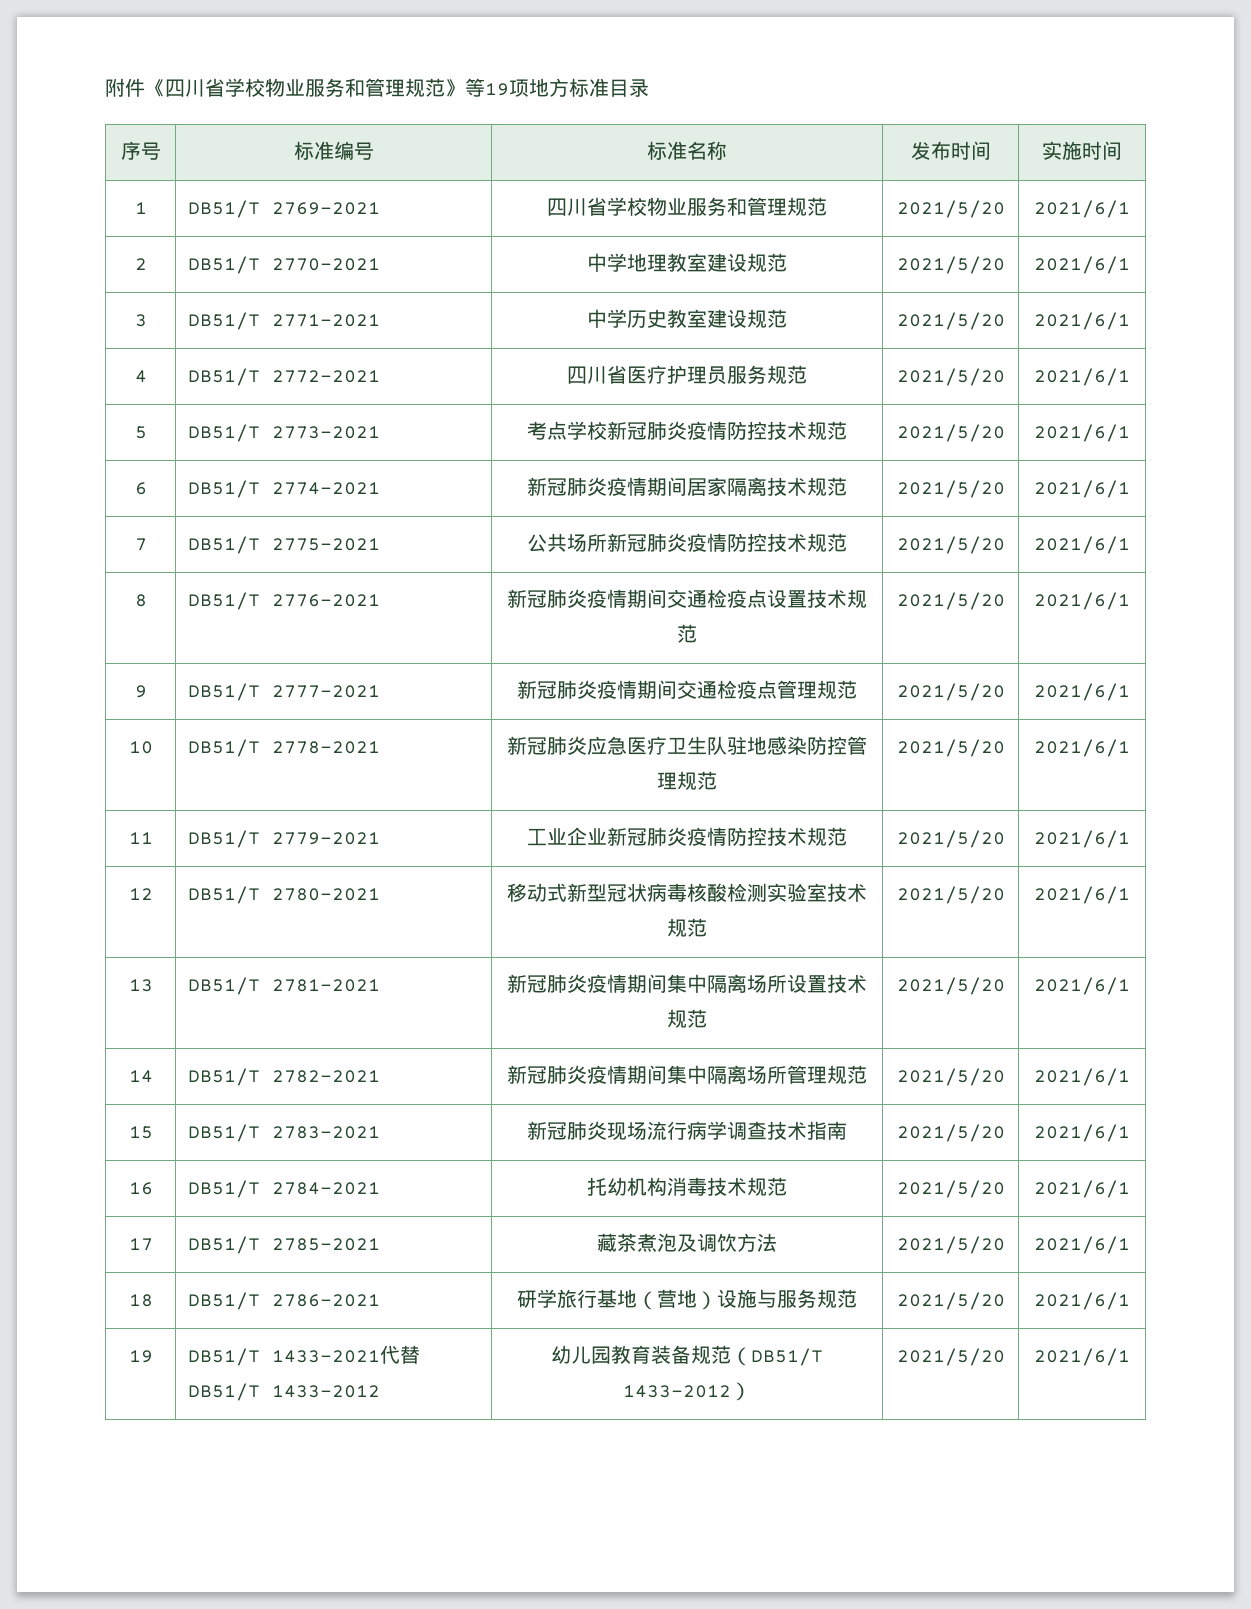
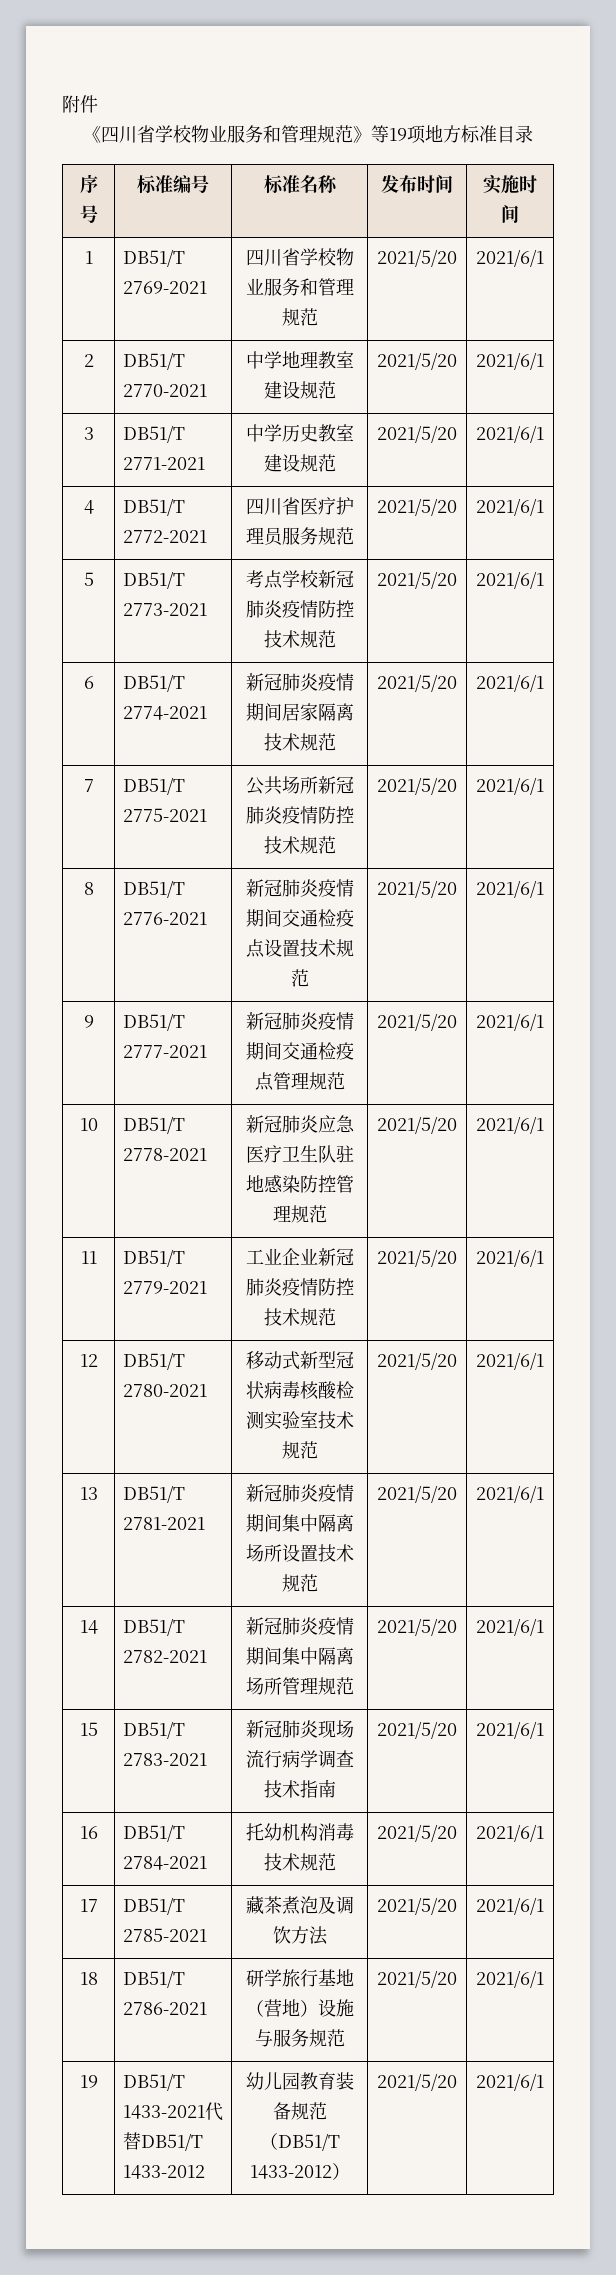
(145, 87) none -> (98, 104) //

